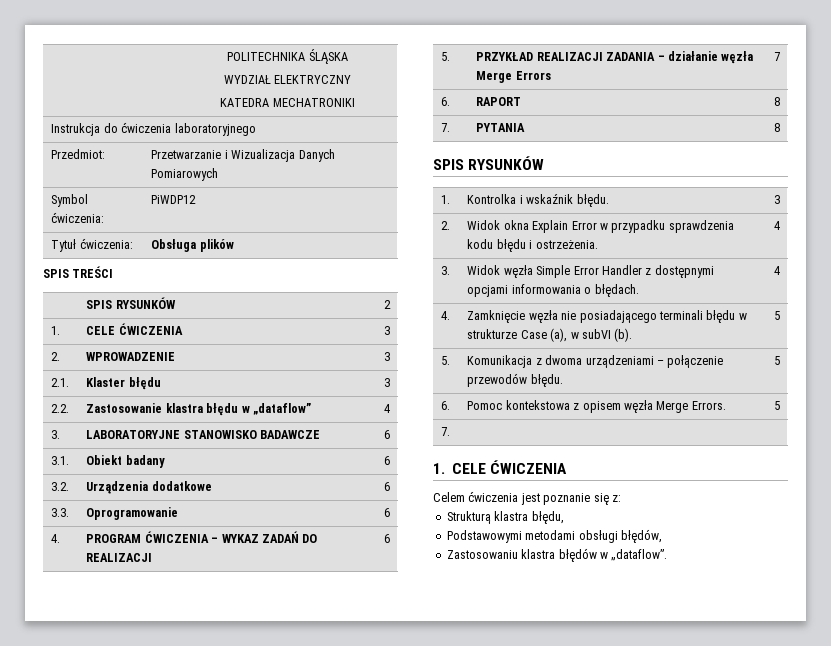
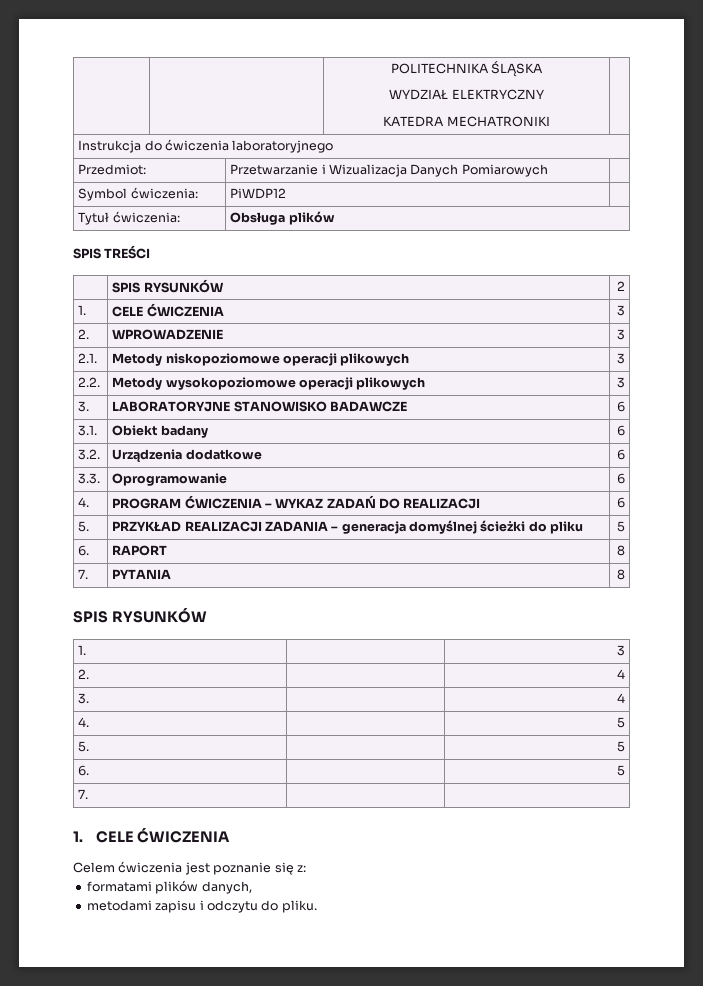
[86,377,161,390] [383,378,390,387] [51,404,70,413] [86,403,311,416] [383,404,390,413] Klaster błędu | 3 // 2.2. | Zastosowanie klastra błędu w „dataflow” | 4 -> [112,353,410,366] [616,353,625,364] [78,377,101,387] [112,377,426,390] [616,377,625,388] Metody niskopoziomowe operacji plikowych | 3 // 2.2. | Metody wysokopoziomowe operacji plikowych | 3
[667,51,754,64] [476,71,551,83] [773,52,780,61] działanie węzła Merge Errors | 7 -> [341,520,584,534] [616,521,625,532] generacja domyślnej ścieżki do pliku | 5
[467,194,609,207] [773,195,780,204] [441,221,451,230] [467,220,734,233] [467,239,598,252] [773,221,780,230] [441,266,451,275] [467,265,714,278] [467,284,639,297] [773,266,780,275] [441,311,451,320] [467,310,747,323] [467,328,633,342] [773,311,780,320] [441,356,451,365] [467,355,724,368] [467,373,563,387] [773,356,780,365] [441,401,451,410] [467,400,726,413] Kontrolka i wskaźnik błędu. | 3 // 2. | Widok okna Explain Error w przypadku sprawdzenia kodu błędu i ostrzeżenia. | 4 // 3. | Widok węzła Simple Error Handler z dostępnymi opcjami informowania o błędach. | 4 // 4. | Zamknięcie węzła nie posiadającego terminali błędu w strukturze Case (a), w subVI (b). | 5 // 5. | Komunikacja z dwoma urządzeniami – połączenie przewodów błędu. | 5 // 6. | Pomoc kontekstowa z opisem węzła Merge Errors. -> [616,645,625,656] [78,669,90,679] [616,669,625,679] [78,693,90,704] [616,693,625,703] [78,717,90,727] [616,717,625,728] [78,741,90,752] [616,741,625,752] [78,765,90,776] | 3 // 2. | | 4 // 3. | | 4 // 4. | | 5 // 5. | | 5 // 6. |
[446,511,564,524] [446,529,662,543] [446,548,668,562] Strukturą klastra błędu, // Podstawowymi metodami obsługi błędów, // Zastosowaniu klastra błędów w „dataflow”. -> [86,880,252,894] [86,900,317,913] formatami plików danych, // metodami zapisu i odczytu do pliku.

